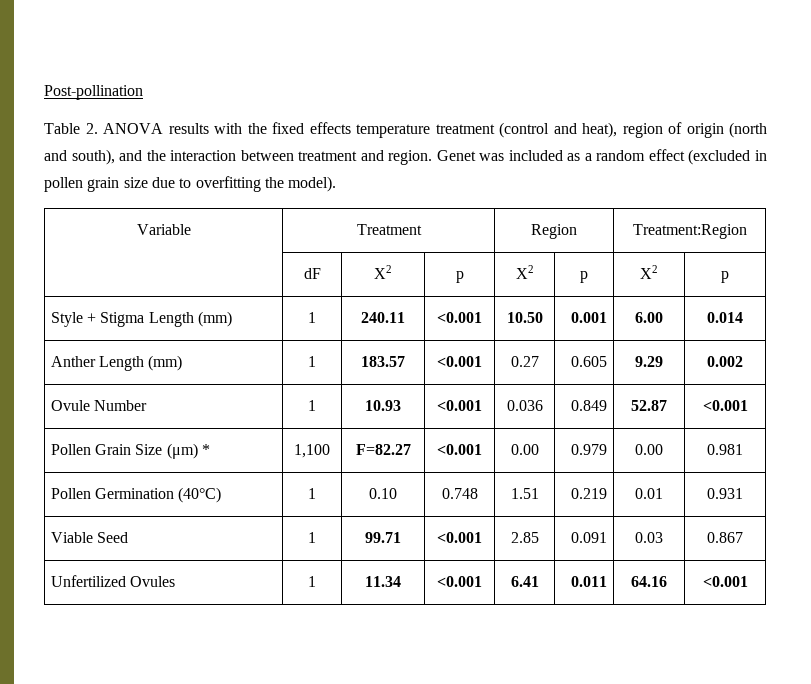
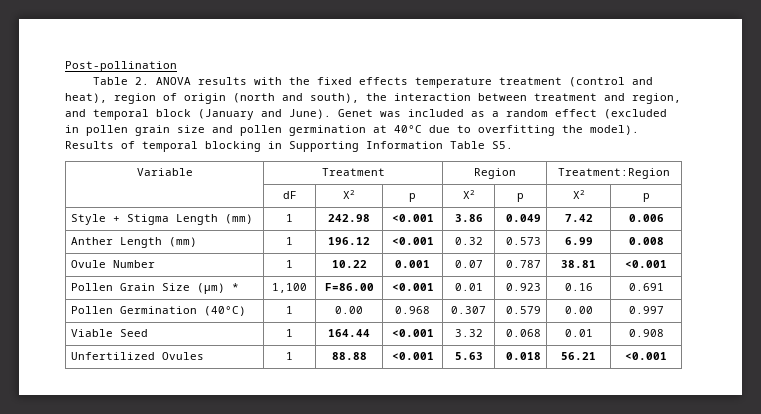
[119,150,143,161] and -> (359, 98) none
[388,150,433,165] region. -> [632,93,681,104] [65,109,331,120] region, and temporal block (January and June).
(148, 182) none -> [212,125,422,136] and pollen germination at 40°C
(337, 184) none -> [65,141,513,152] Results of temporal blocking in Supporting Information Table S5.
[361,312,405,323] [437,312,482,323] [506,312,543,323] [571,312,608,323] [635,312,663,323] [707,312,743,323] 240.11 | <0.001 | 10.50 | 0.001 | 6.00 | 0.014 -> [328,214,370,222] [391,214,434,222] [454,214,483,222] [506,214,542,222] [564,214,593,222] [628,214,664,222] 242.98 | <0.001 | 3.86 | 0.049 | 7.42 | 0.006
[361,356,405,367] [437,356,482,367] [510,356,539,367] [571,356,608,367] [635,356,663,367] [707,356,743,367] 183.57 | <0.001 | 0.27 | 0.605 | 9.29 | 0.002 -> [328,237,370,245] [391,237,434,245] [454,237,483,245] [506,237,542,245] [564,237,593,245] [628,237,664,245] 196.12 | <0.001 | 0.32 | 0.573 | 6.99 | 0.008
[365,400,401,411] [437,400,482,411] [506,400,543,411] [571,400,608,411] [631,400,667,411] 10.93 | <0.001 | 0.036 | 0.849 | 52.87 -> [331,260,367,268] [395,260,430,268] [454,260,483,268] [506,260,542,268] [561,260,596,268] 10.22 | 0.001 | 0.07 | 0.787 | 38.81
[355,444,411,455] [437,444,482,455] [510,444,539,455] [571,444,608,455] [635,444,663,455] [707,444,743,455] F=82.27 | <0.001 | 0.00 | 0.979 | 0.00 | 0.981 -> [324,283,374,291] [391,283,434,291] [454,283,483,291] [506,283,542,291] [564,283,593,291] [628,283,664,291] F=86.00 | <0.001 | 0.01 | 0.923 | 0.16 | 0.691
[369,488,397,499] [441,488,478,499] [510,488,539,499] [571,488,608,499] [635,488,663,499] [707,488,743,499] 0.10 | 0.748 | 1.51 | 0.219 | 0.01 | 0.931 -> [335,306,363,314] [395,306,430,314] [451,306,486,314] [506,306,542,314] [564,306,593,314] [628,306,664,314] 0.00 | 0.968 | 0.307 | 0.579 | 0.00 | 0.997
[365,532,401,543] [437,532,482,543] [510,532,539,543] [571,532,608,543] [635,532,663,543] [707,532,743,543] 99.71 | <0.001 | 2.85 | 0.091 | 0.03 | 0.867 -> [328,329,370,337] [391,329,434,337] [454,329,483,337] [506,329,542,337] [564,329,593,337] [628,329,664,337] 164.44 | <0.001 | 3.32 | 0.068 | 0.01 | 0.908
[365,576,401,587] [437,576,482,587] [510,576,539,587] [571,576,608,587] [631,576,667,587] 11.34 | <0.001 | 6.41 | 0.011 | 64.16 -> [331,352,367,360] [391,352,434,360] [454,352,483,360] [506,352,542,360] [561,352,596,360] 88.88 | <0.001 | 5.63 | 0.018 | 56.21

